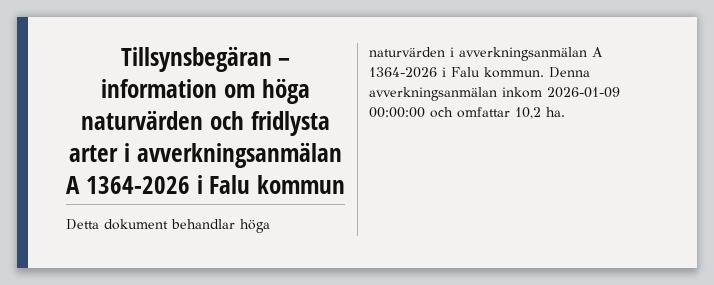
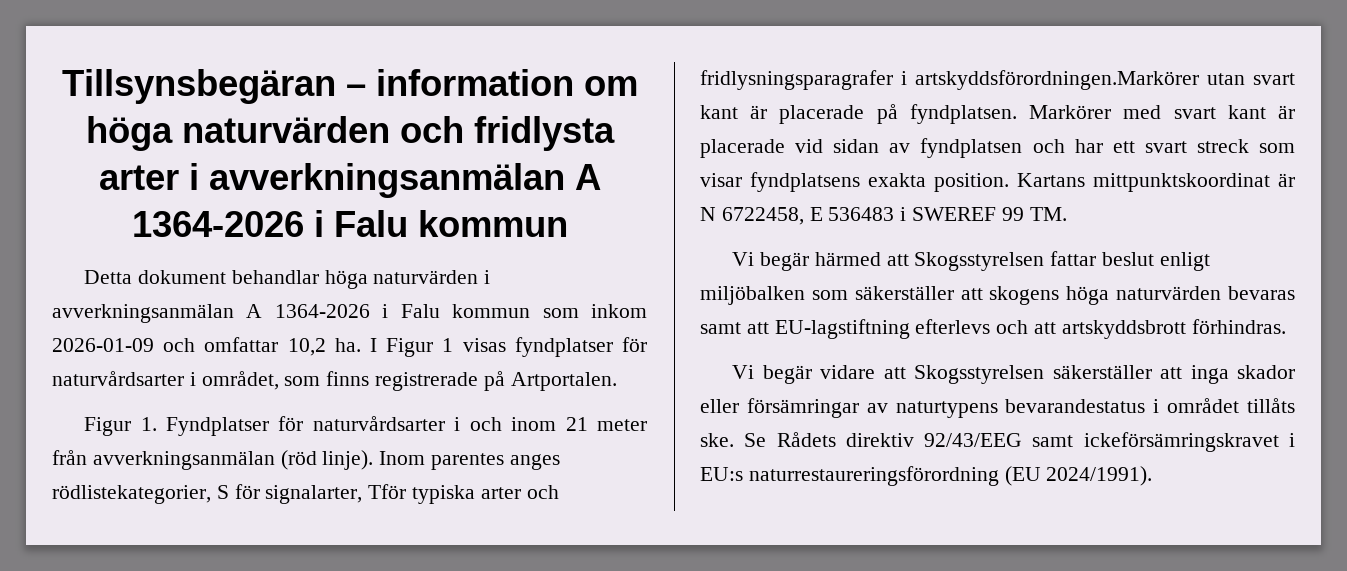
[484,67,590,78] [369,87,497,101] kommun. Denna avverkningsanmälan -> [452,304,579,318] kommun som
[369,107,425,118] 00:00:00 -> (154, 345) none
(565, 112) none -> [370,337,647,357] [52,371,617,391] [84,416,647,436] [52,450,560,470] [52,484,559,504] [700,70,1295,90] [700,104,1295,124] [700,138,1295,158] [700,172,1295,192] [700,207,1067,225] [732,251,1210,271] [700,286,1295,305] [700,319,1286,339] [732,365,1295,384] [700,398,1295,418] [700,432,1295,452] [700,466,1153,486] I Figur 1 visas fyndplatser för naturvårdsarter i området, som finns registrerade på Artportalen. // Figur 1. Fyndplatser för naturvårdsarter i och inom 21 meter från avverkningsanmälan (röd linje). Inom parentes anges rödlistekategorier, S för signalarter, Tför typiska arter och fridlysningsparagrafer i artskyddsförordningen.Markörer utan svart kant är placerade på fyndplatsen. Markörer med svart kant är placerade vid sidan av fyndplatsen och har ett svart streck som visar fyndplatsens exakta position. Kartans mittpunktskoordinat är N 6722458, E 536483 i SWEREF 99 TM. // Vi begär härmed att Skogsstyrelsen fattar beslut enligt miljöbalken som säkerställer att skogens höga naturvärden bevaras samt att EU-lagstiftning efterlevs och att artskyddsbrott förhindras. // Vi begär vidare att Skogsstyrelsen säkerställer att inga skador eller försämringar av naturtypens bevarandestatus i området tillåts ske. Se Rådets direktiv 92/43/EEG samt ickeförsämringskravet i EU:s naturrestaureringsförordning (EU 2024/1991).

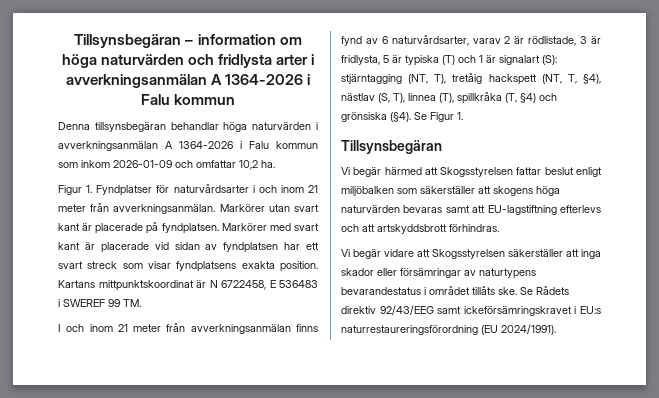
[84,270,226,284] Detta dokument -> [58,122,166,132] Denna tillsynsbegäran
[370,337,647,357] [52,371,617,391] I Figur 1 visas fyndplatser för naturvårdsarter i området, som finns registrerade på Artportalen. -> (275, 164) none
[92,450,560,470] [52,484,559,504] [700,70,1199,90] avverkningsanmälan (röd linje). Inom parentes anges rödlistekategorier, S för signalarter, Tför typiska arter och fridlysningsparagrafer i artskyddsförordningen.Markörer -> [113,204,265,214] avverkningsanmälan. Markörer
[1032,139,1065,153] och -> (279, 247) none
(1067, 214) none -> [58,323,318,334] [341,35,601,46] [341,55,557,66] [341,73,601,85] [341,92,557,104] [341,112,463,122] [341,140,442,154] // I och inom 21 meter från avverkningsanmälan finns fynd av 6 naturvårdsarter, varav 2 är rödlistade, 3 är fridlysta, 5 är typiska (T) och 1 är signalart (S): stjärntagging (NT, T), tretåig hackspett (NT, T, §4), nästlav (S, T), linnea (T), spillkråka (T, §4) och grönsiska (§4). Se Figur 1. // Tillsynsbegäran

